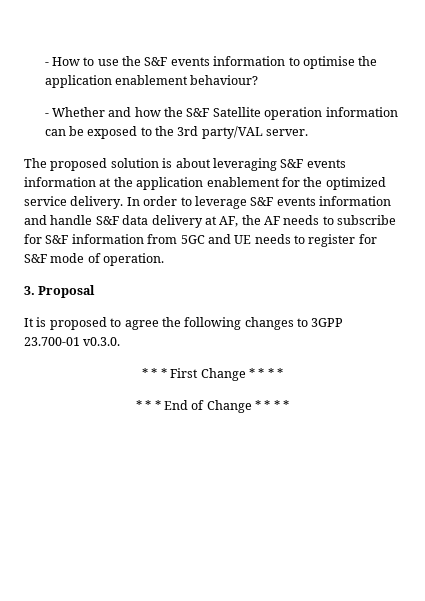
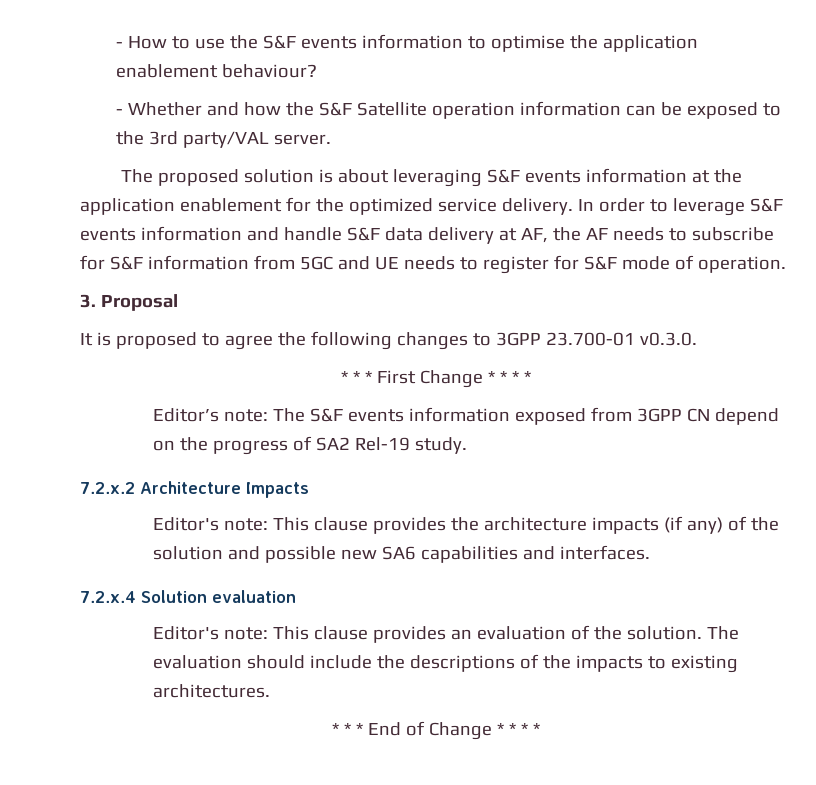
(283, 373) none -> [152,407,779,425] [152,436,467,455] [80,481,309,498] [152,516,779,534] [152,545,650,563] [80,590,296,603] [152,625,739,643] [152,654,738,673] [152,684,270,698] // Editor’s note: The S&F events information exposed from 3GPP CN depend on the progress of SA2 Rel-19 study. // 7.2.x.2 Architecture Impacts // Editor's note: This clause provides the architecture impacts (if any) of the solution and possible new SA6 capabilities and interfaces. // 7.2.x.4 Solution evaluation // Editor's note: This clause provides an evaluation of the solution. The evaluation should include the descriptions of the impacts to existing architectures.

